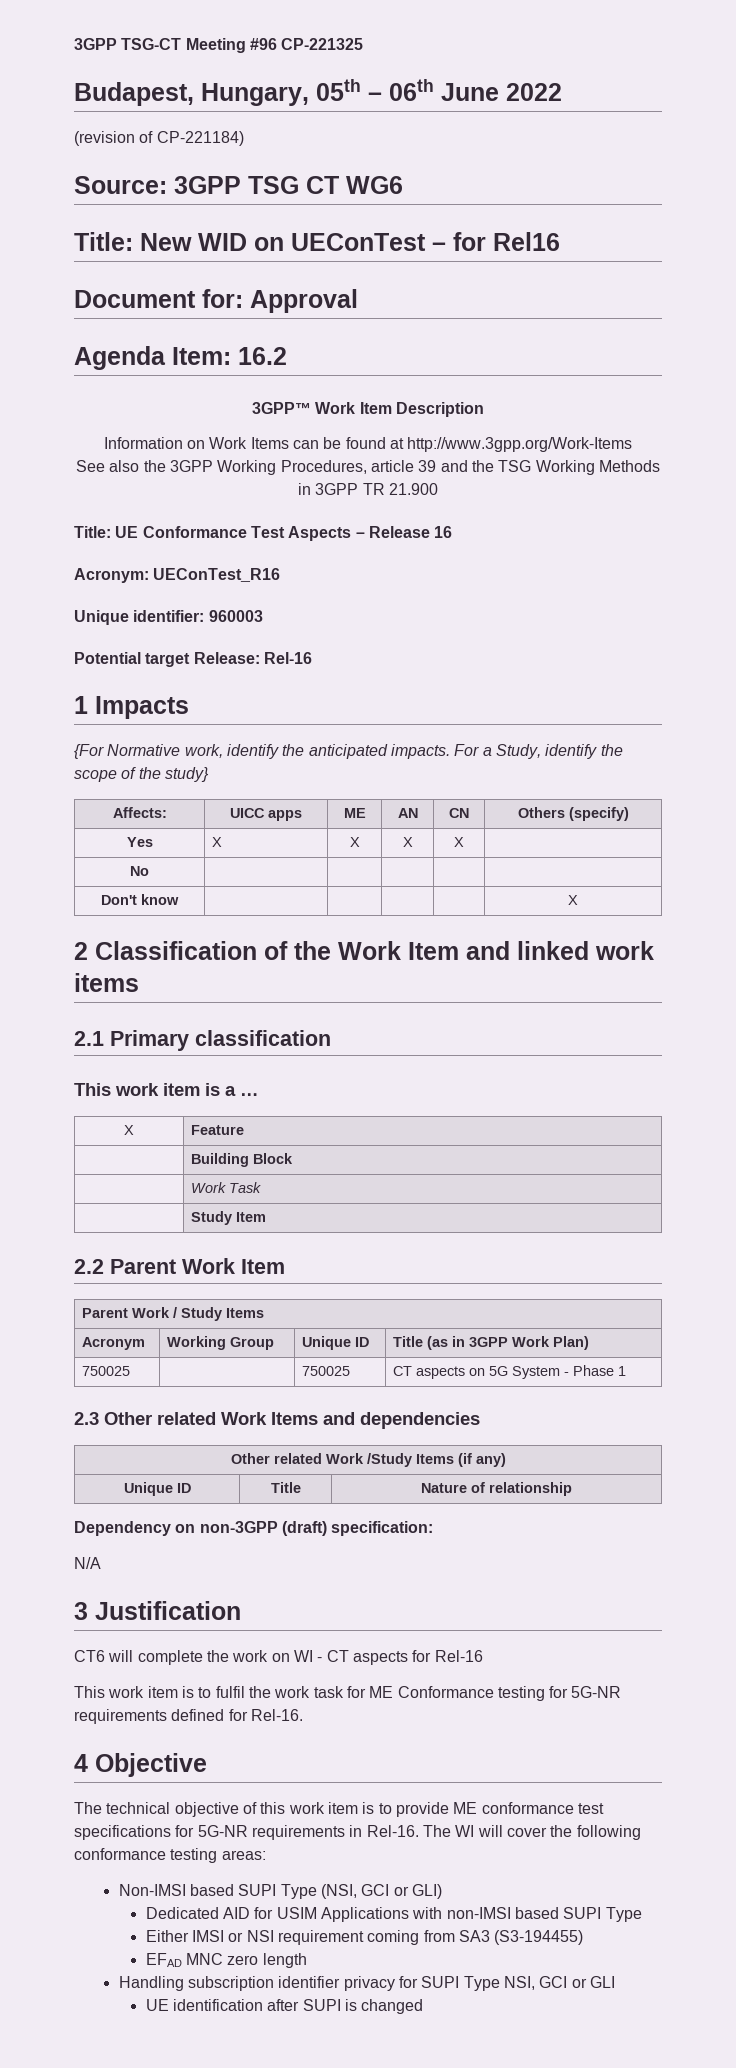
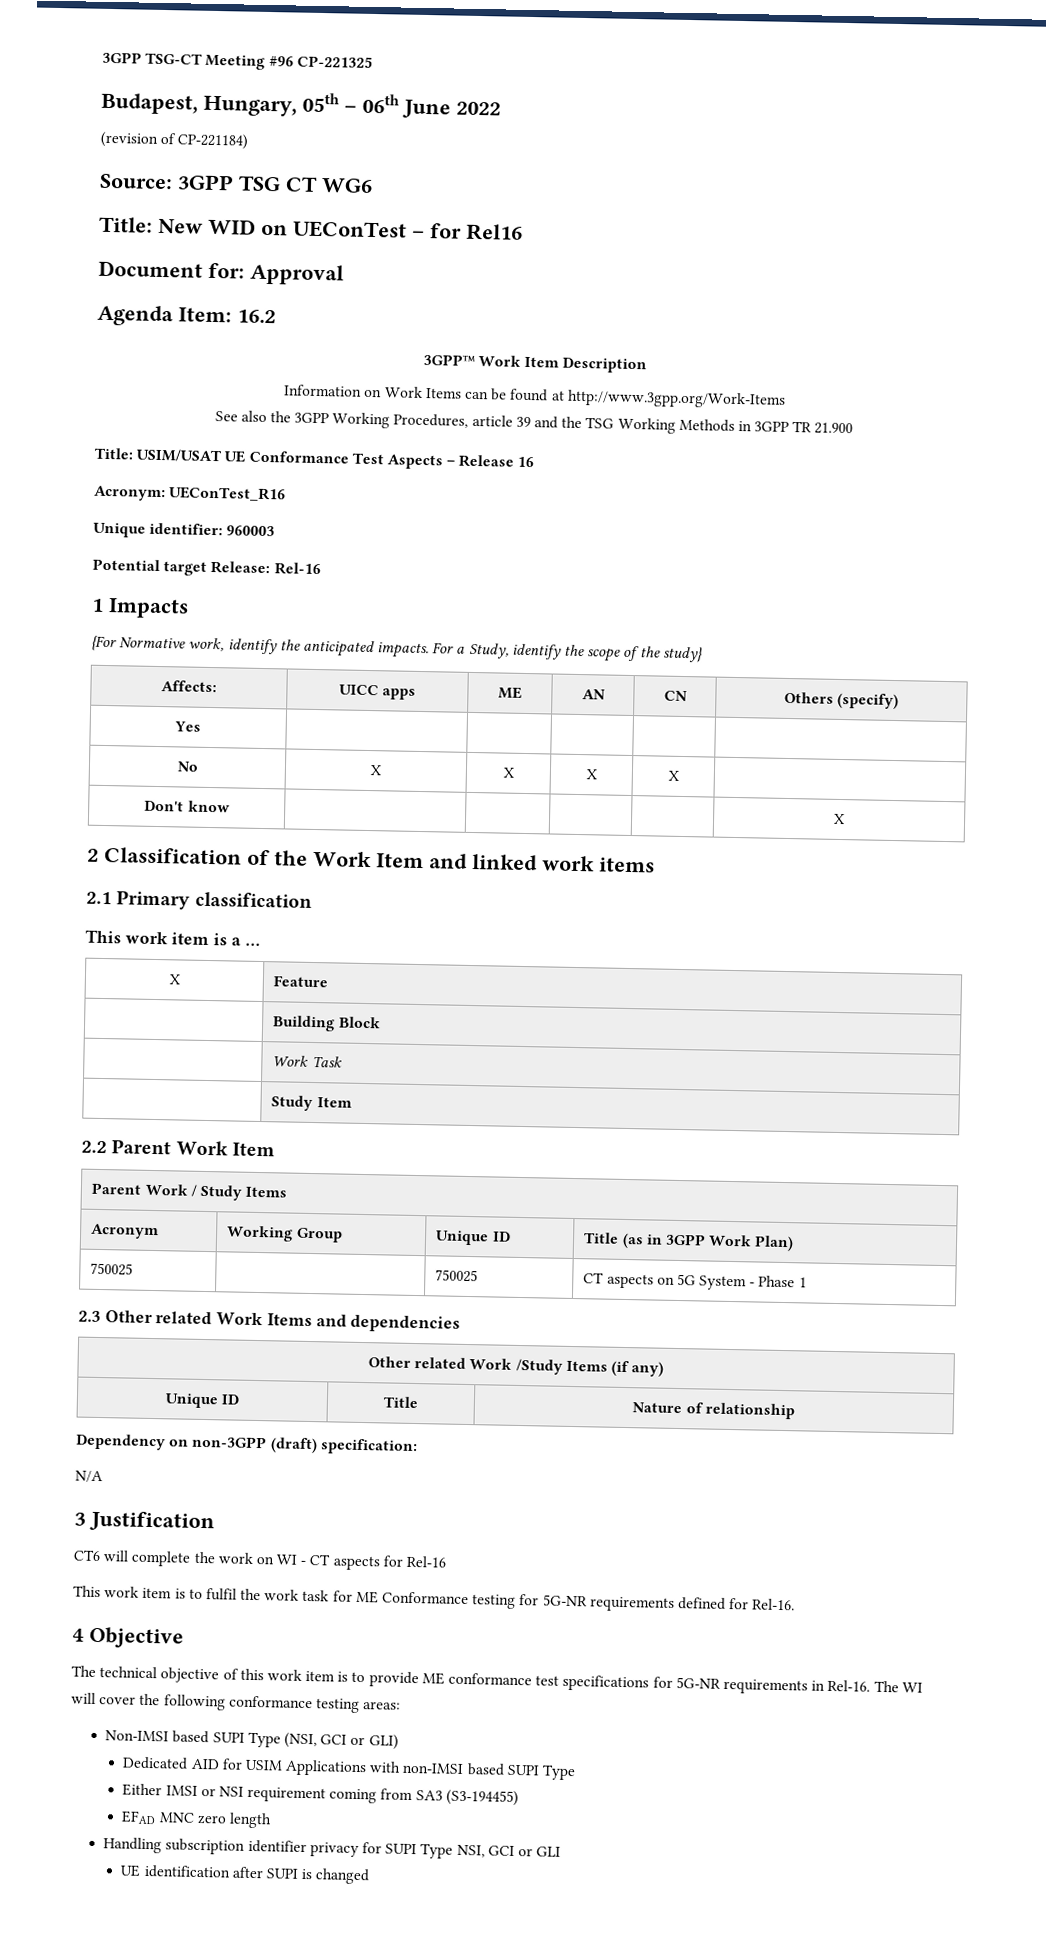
(111, 532) none -> [136,448,222,463] USIM/USAT
(153, 842) none -> [176,761,199,772] | | | | // No |
[130,866,149,876] // No | | | | | -> (679, 775) none

